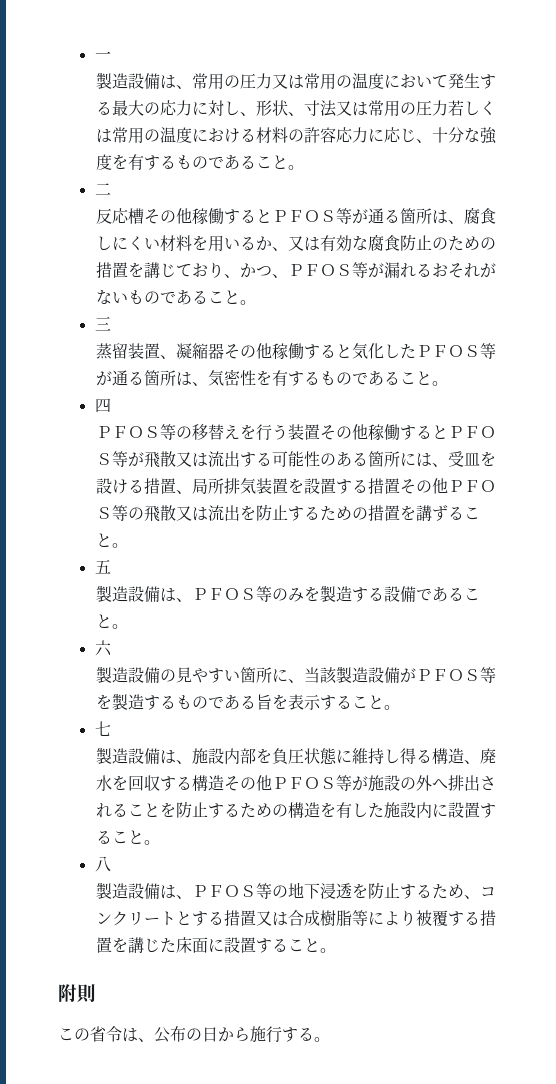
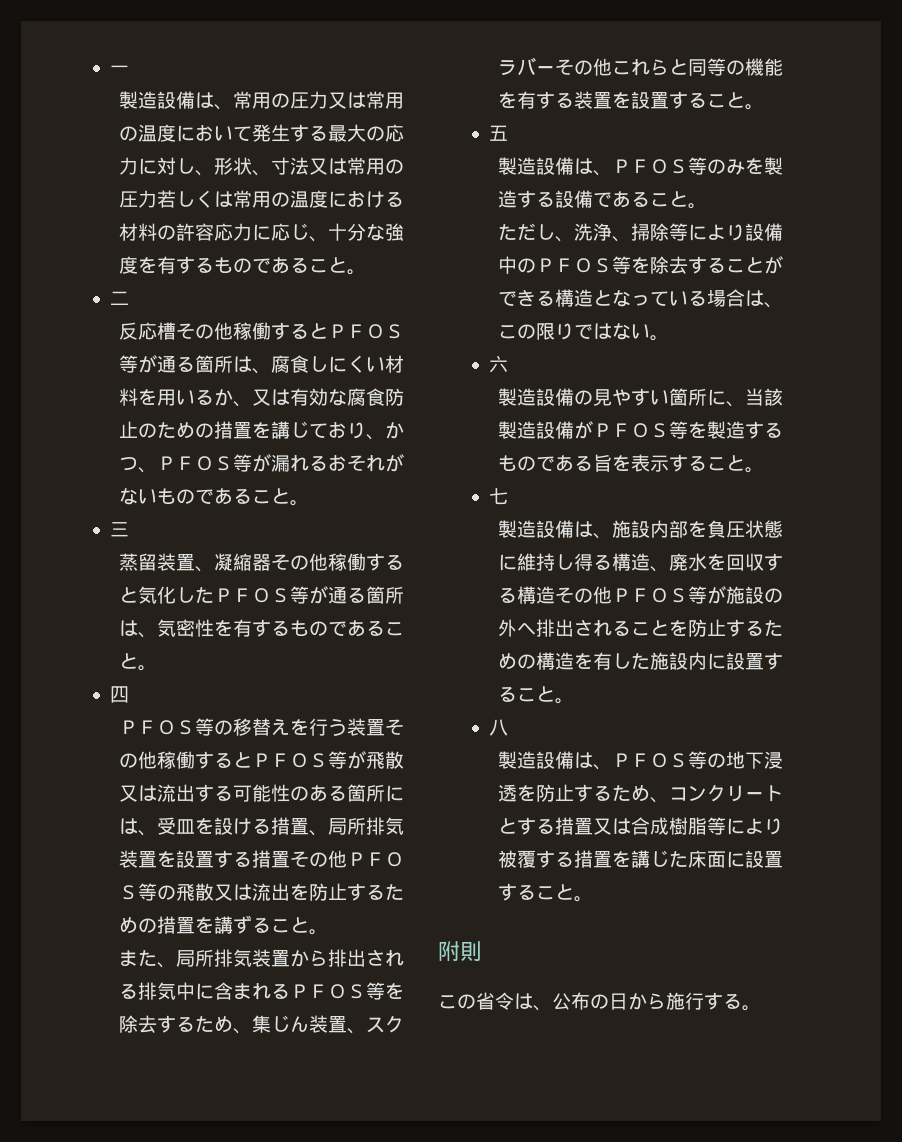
(129, 545) none -> [118,949,404,968] [118,982,404,1000] [118,1015,404,1034] [497,57,783,76] [497,91,764,110] // また、局所排気装置から排出される排気中に含まれるＰＦＯＳ等を除去するため、集じん装置、スクラバーその他これらと同等の機能を有する装置を設置すること。
(129, 626) none -> [497,223,783,242] [497,256,783,274] [497,289,783,308] [497,323,669,341] // ただし、洗浄、掃除等により設備中のＰＦＯＳ等を除去することができる構造となっている場合は、この限りではない。

